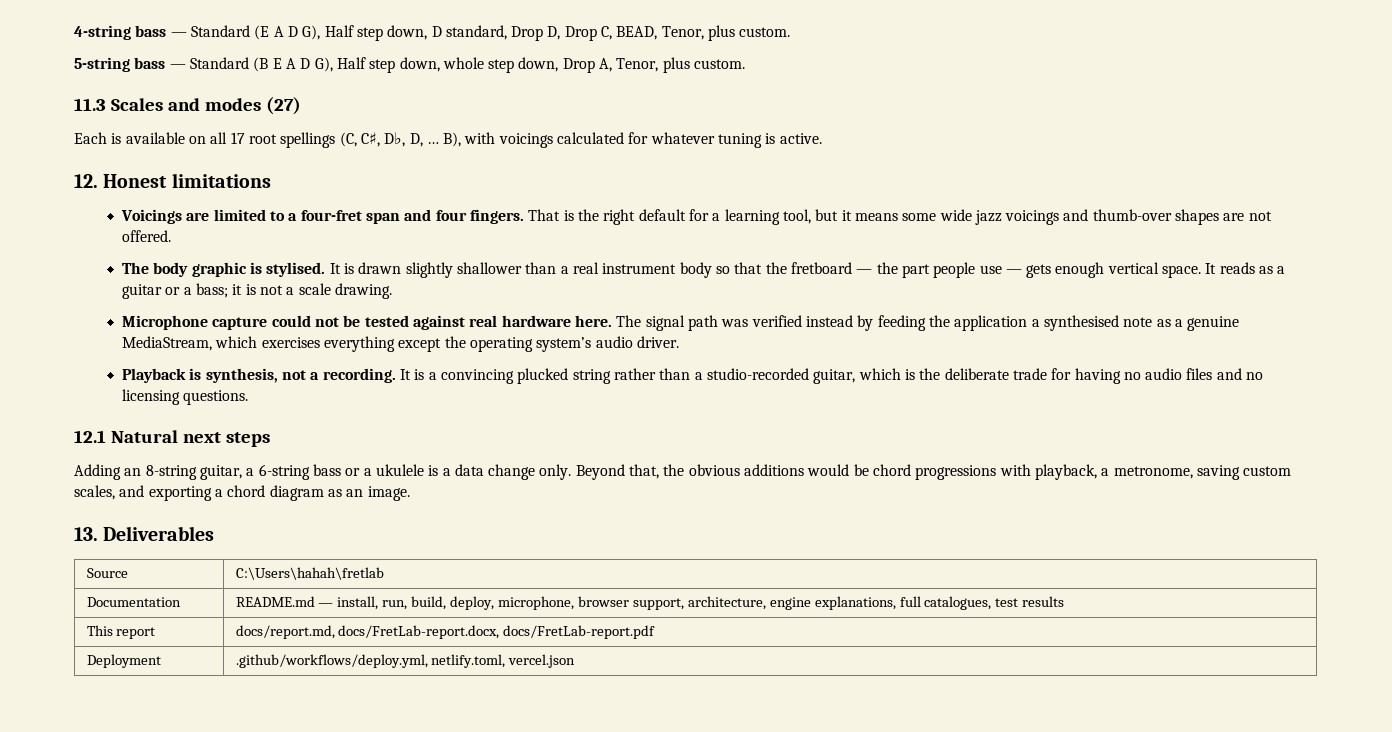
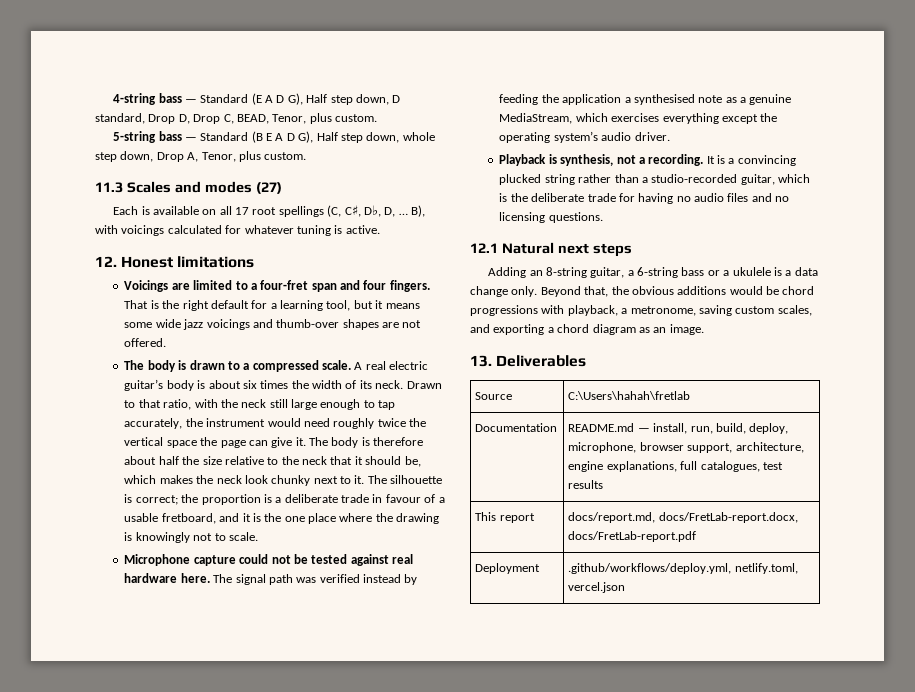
[191,262,1286,278] [122,283,393,299] graphic is stylised. It is drawn slightly shallower than a real instrument body so that the fretboard — the part people use — gets enough vertical space. It reads as a guitar or a bass; it is not a scale drawing. -> [178,360,429,372] [124,379,442,391] [124,399,396,410] [124,418,427,429] [124,437,424,448] [124,456,421,467] [124,475,443,486] [124,494,445,505] [124,513,440,524] [124,532,258,543] is drawn to a compressed scale. A real electric guitar’s body is about six times the width of its neck. Drawn to that ratio, with the neck still large enough to tap accurately, the instrument would need roughly twice the vertical space the page can give it. The body is therefore about half the size relative to the neck that it should be, which makes the neck look chunky next to it. The silhouette is correct; the proportion is a deliberate trade in favour of a usable fretboard, and it is the one place where the drawing is knowingly not to scale.

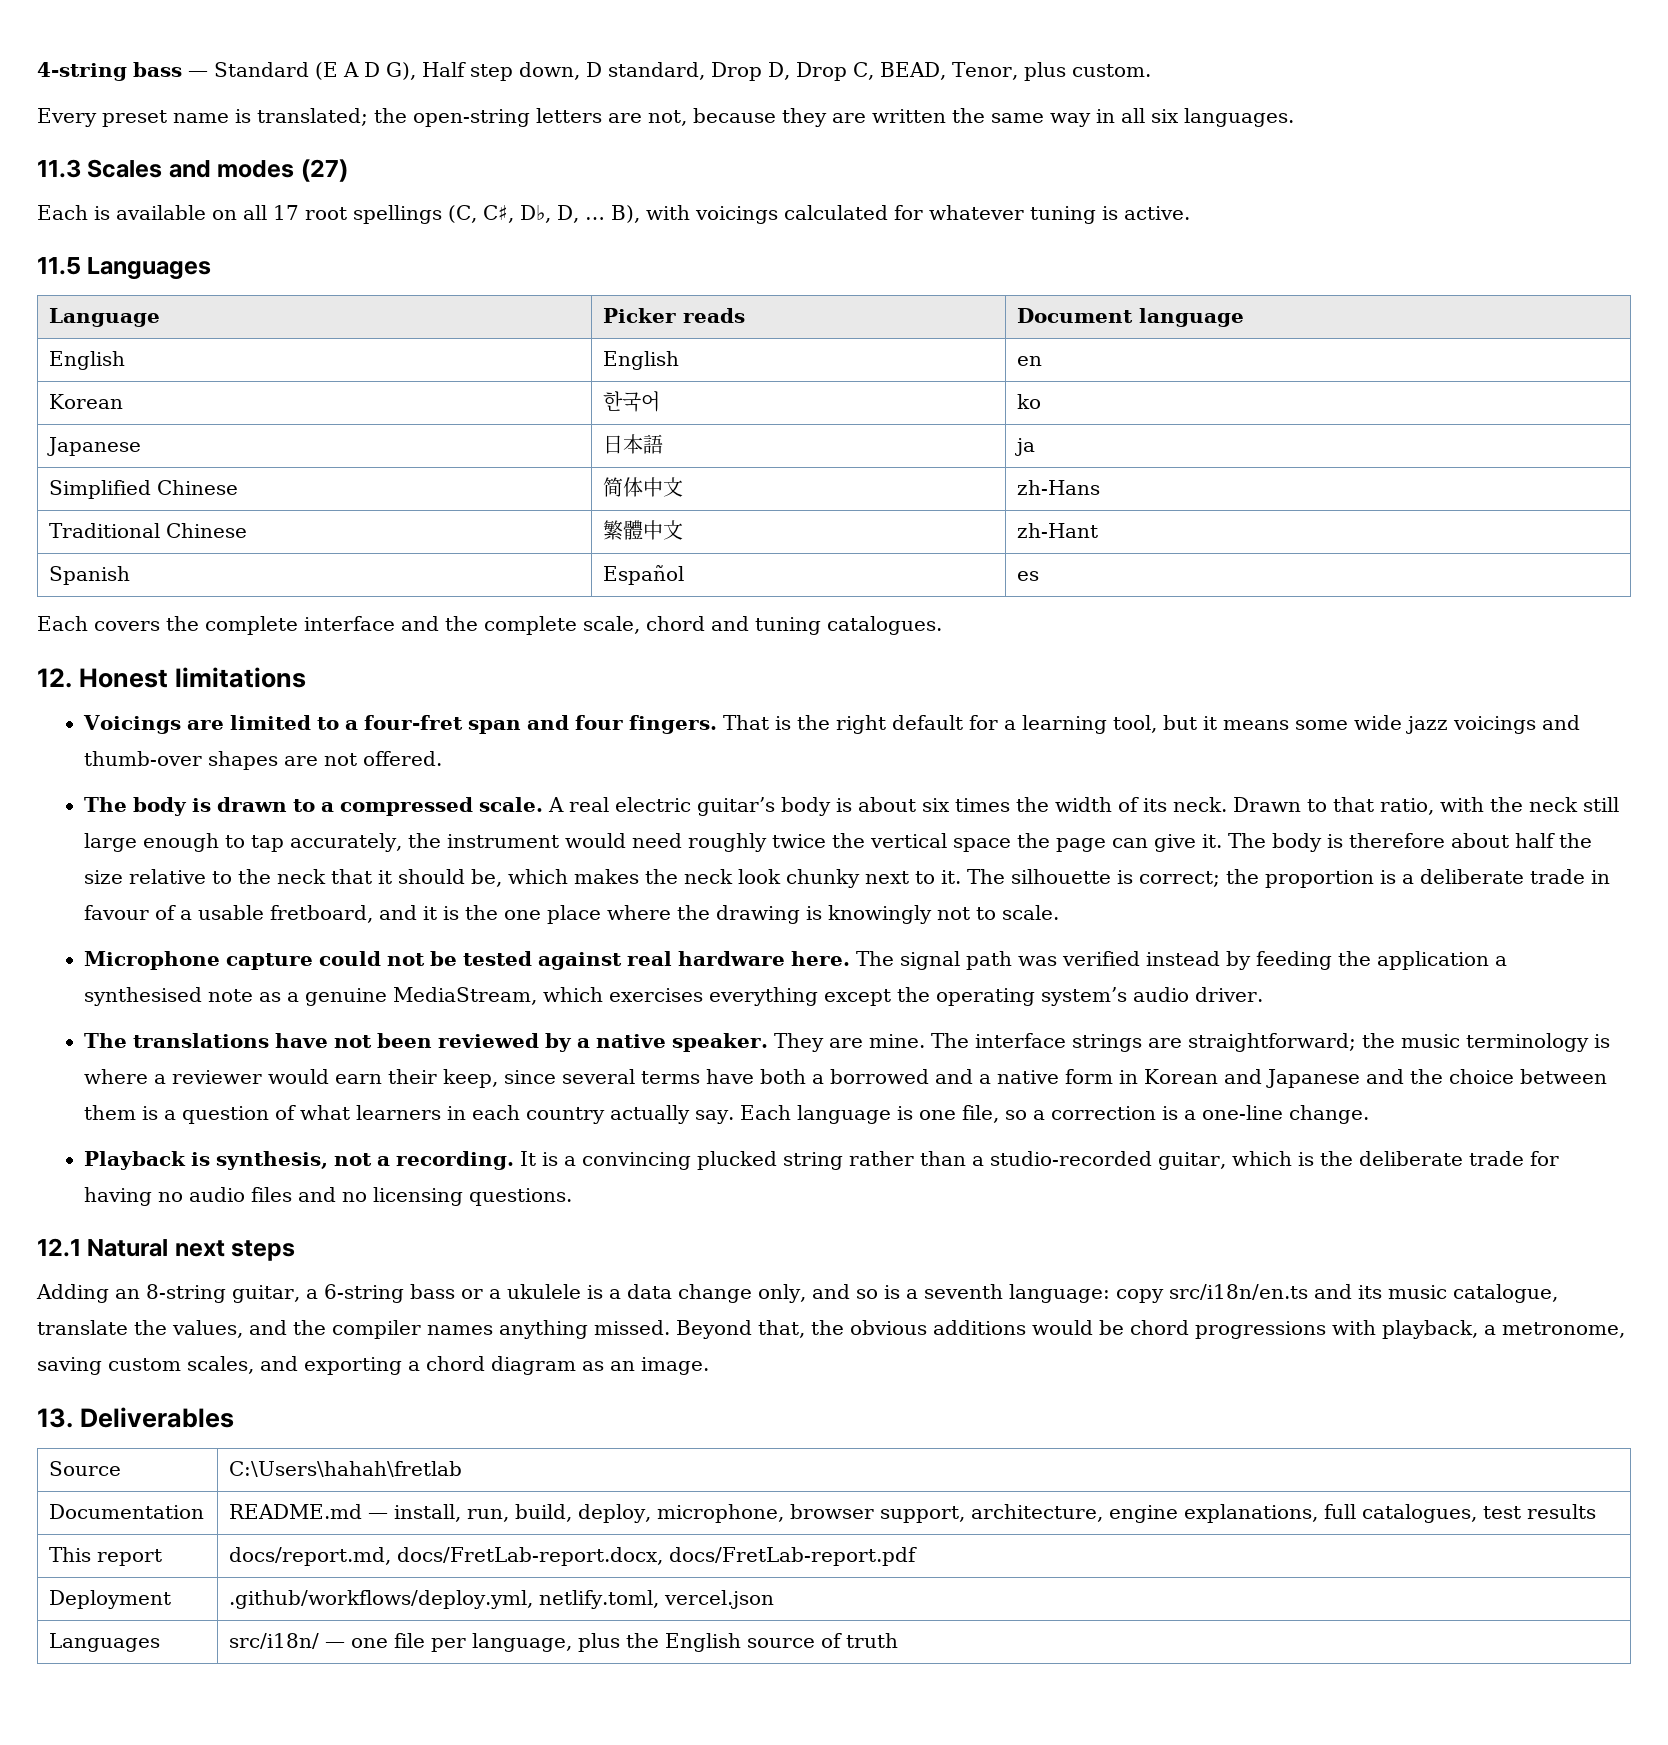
[113,131,435,143] [95,151,307,162] 5-string bass — Standard (B E A D G), Half step down, whole step down, Drop A, Tenor, plus custom. -> [37,108,1294,127] Every preset name is translated; the open-string letters are not, because they are written the same way in all six languages.
(380, 229) none -> [37,257,212,280] [48,308,160,327] [602,308,745,323] [1016,308,1244,327] [48,351,125,370] [602,351,679,370] [1016,356,1042,366] [48,394,123,409] [602,391,660,412] [1016,394,1041,409] [46,437,141,456] [602,434,663,454] [1014,438,1035,456] [48,480,238,499] [602,477,683,497] [1016,480,1100,495] [48,523,247,538] [602,520,683,540] [1016,523,1098,538] [48,566,130,585] [602,565,684,585] [1016,571,1039,581] [37,616,942,635] // 11.5 Languages // Language | Picker reads | Document language // English | English | en // Korean | 한국어 | ko // Japanese | 日本語 | ja // Simplified Chinese | 简体中文 | zh-Hans // Traditional Chinese | 繁體中文 | zh-Hant // Spanish | Español | es // Each covers the complete interface and the complete scale, chord and tuning catalogues.
(670, 136) none -> [84,1033,1611,1052] [84,1069,1608,1088] [84,1105,1370,1124] // The translations have not been reviewed by a native speaker. They are mine. The interface strings are straightforward; the music terminology is where a reviewer would earn their keep, since several terms have both a borrowed and a native form in Korean and Japanese and the choice between them is a question of what learners in each country actually say. Each language is one file, so a correction is a one-line change.
[511,286,538,297] only. -> [757,1284,1558,1303] [37,1320,670,1339] only, and so is a seventh language: copy src/i18n/en.ts and its music catalogue, translate the values, and the compiler names anything missed.
(626, 587) none -> [48,1633,160,1652] [228,1633,898,1652] // Languages | src/i18n/ — one file per language, plus the English source of truth

